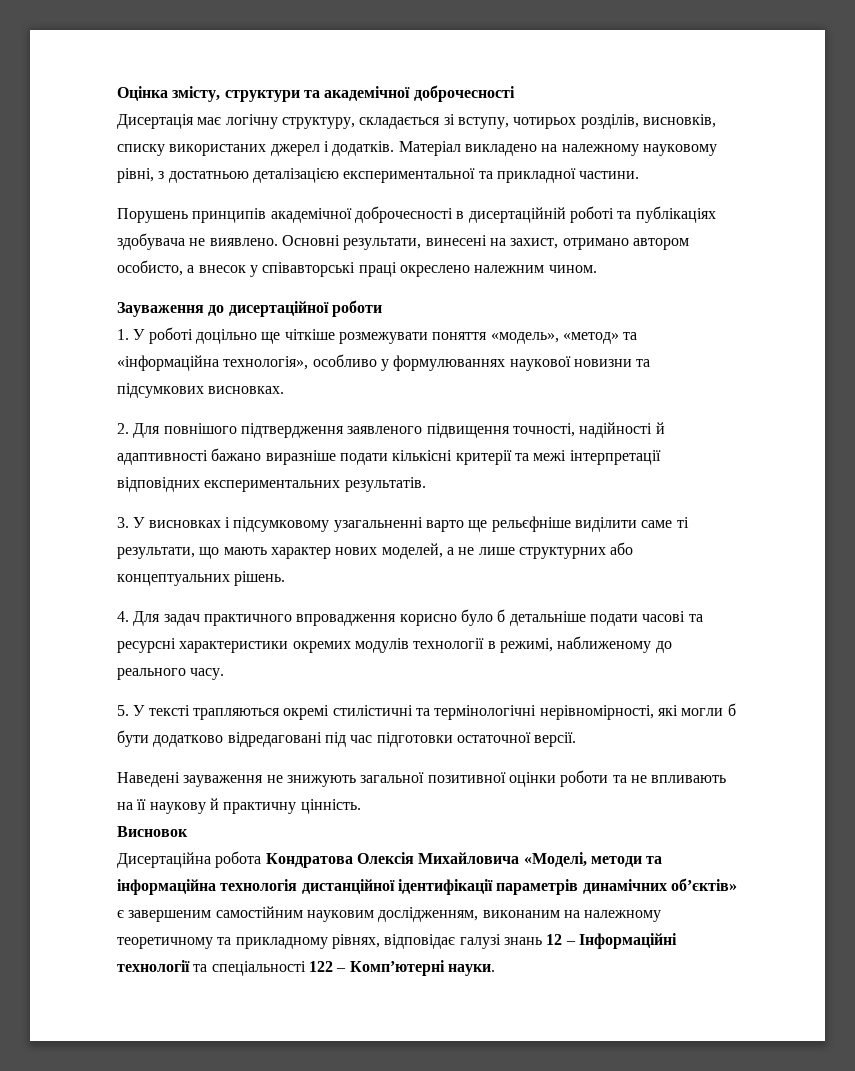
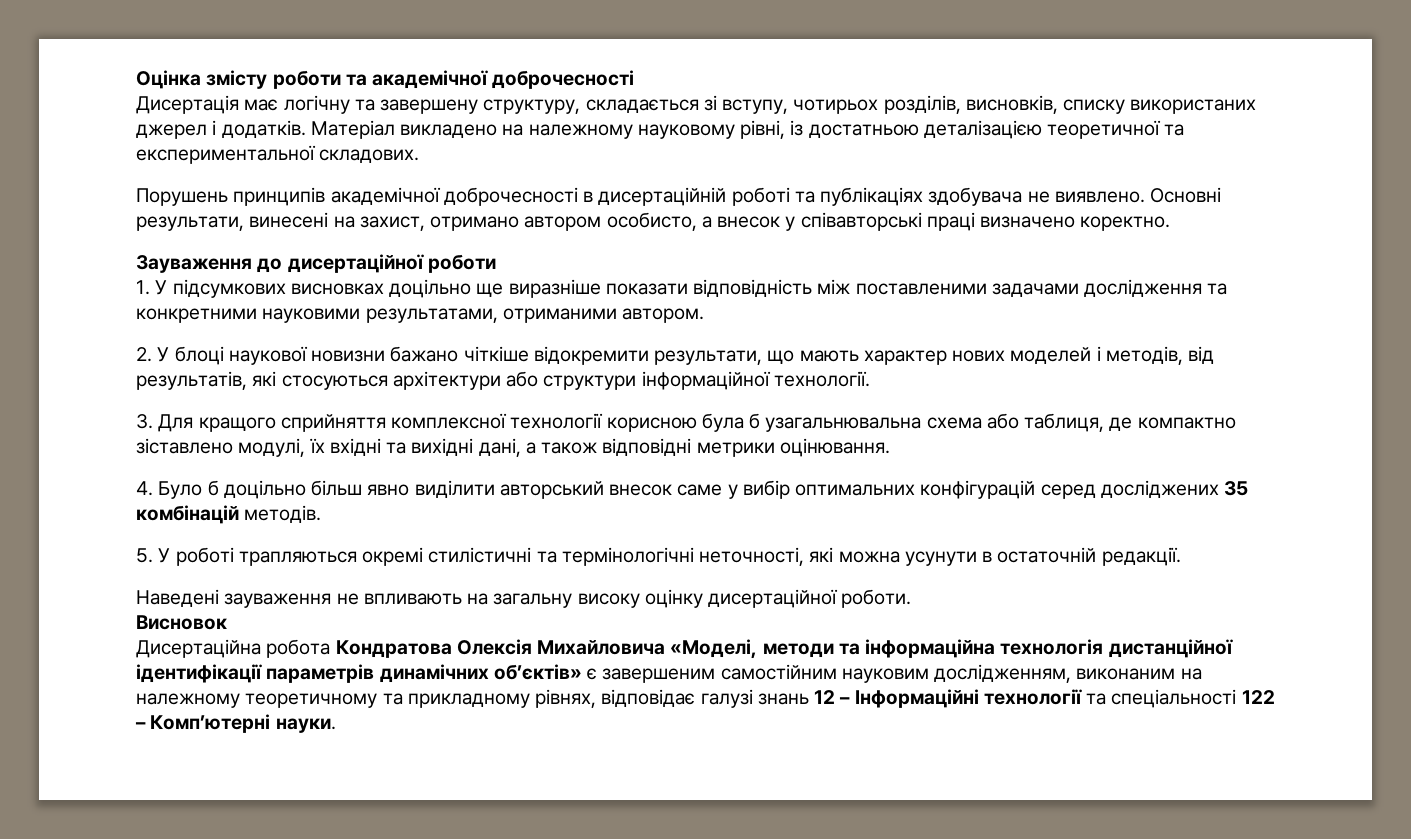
[172,86,300,102] змісту, структури -> [206,70,341,89] змісту роботи
(278, 121) none -> [354,99,479,114] та завершену
[158,171,165,179] з -> [790,120,804,136] із
[343,168,640,183] експериментальної та прикладної частини. -> [1047,120,1185,139] [136,145,420,164] теоретичної та експериментальної складових.
[399,265,597,277] окреслено належним чином. -> [980,216,1171,231] визначено коректно.
[148,327,638,344] [117,354,651,371] [117,383,285,398] [117,422,665,438] [117,448,661,465] [117,477,426,492] [117,516,689,532] роботі доцільно ще чіткіше розмежувати поняття «модель», «метод» та «інформаційна технологія», особливо у формулюваннях наукової новизни та підсумкових висновках. // 2. Для повнішого підтвердження заявленого підвищення точності, надійності й адаптивності бажано виразніше подати кількісні критерії та межі інтерпретації відповідних експериментальних результатів. // 3. У висновках і підсумковому узагальненні варто ще рельєфніше виділити саме ті -> [172,279,1228,298] [136,308,705,323] [136,346,649,365] підсумкових висновках доцільно ще виразніше показати відповідність між поставленими задачами дослідження та конкретними науковими результатами, отриманими автором. // 2. У блоці наукової новизни бажано чіткіше відокремити
[381,542,634,559] [117,571,286,586] [117,609,703,626] [117,636,672,653] [117,668,225,680] моделей, а не лише структурних або концептуальних рішень. // 4. Для задач практичного впровадження корисно було б детальніше подати часові та ресурсні характеристики окремих модулів технології в режимі, наближеному до реального часу. -> [1010,346,1215,365] [136,371,870,390] [136,413,1236,432] [136,438,890,457] [136,480,1249,499] [136,505,322,524] моделей і методів, від результатів, які стосуються архітектури або структури інформаційної технології. // 3. Для кращого сприйняття комплексної технології корисною була б узагальнювальна схема або таблиця, де компактно зіставлено модулі, їх вхідні та вихідні дані, а також відповідні метрики оцінювання. // 4. Було б доцільно більш явно виділити авторський внесок саме у вибір оптимальних конфігурацій серед досліджених 35 комбінацій методів.
[148,705,190,716] тексті -> [175,547,234,566] роботі
[539,703,736,720] [117,730,577,747] [117,770,727,787] [117,798,361,814] нерівномірності, які могли б бути додатково відредаговані під час підготовки остаточної версії. // Наведені зауваження не знижують загальної позитивної оцінки роботи та не впливають на її наукову й практичну цінність. -> [699,547,1181,566] [136,589,912,608] неточності, які можна усунути в остаточній редакції. // Наведені зауваження не впливають на загальну високу оцінку дисертаційної роботи.

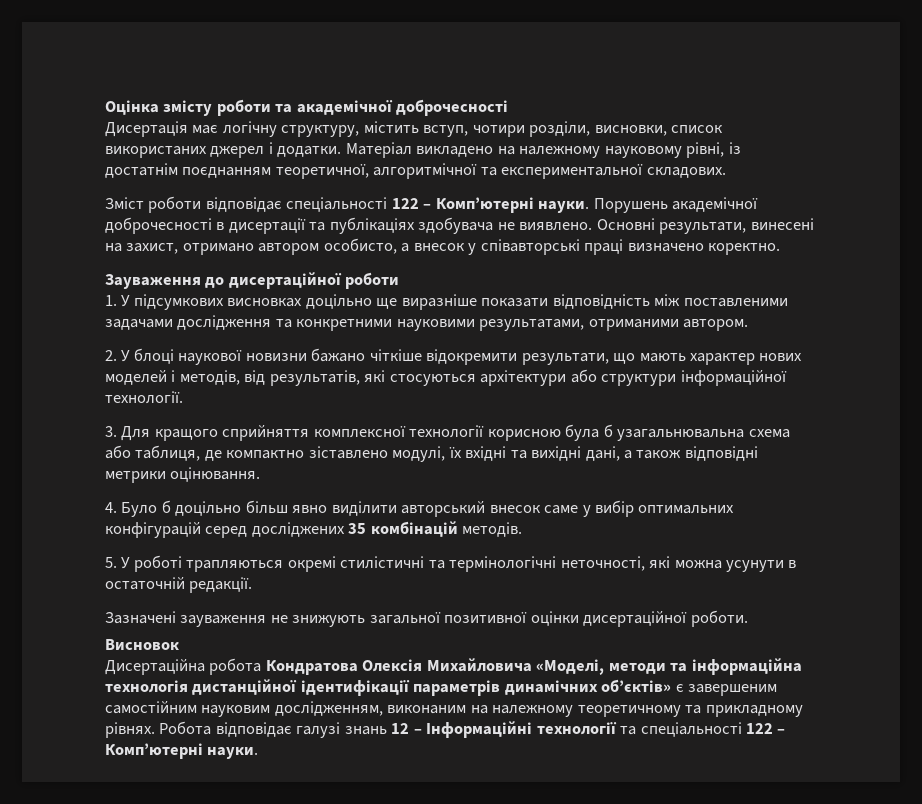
[354,95,1126,114] та завершену структуру, складається зі вступу, чотирьох розділів, висновків, списку -> [281,121,724,137] структуру, містить вступ, чотири розділи, висновки, список
[221,120,306,138] додатків. -> [277,146,342,157] додатки.
[808,120,1162,139] достатньою деталізацією теоретичної -> [105,163,478,179] достатнім поєднанням теоретичної, алгоритмічної
[136,187,326,206] Порушень принципів -> [105,196,668,213] Зміст роботи відповідає спеціальності 122 – Комп’ютерні науки. Порушень
[598,187,790,206] дисертаційній роботі -> [228,218,306,234] дисертації
[136,589,219,607] Наведені -> [105,611,176,624] Зазначені
[363,589,703,608] впливають на загальну високу оцінку -> [292,611,579,627] знижують загальної позитивної оцінки
[535,689,597,708] рівнях, -> [105,721,212,738] рівнях. Робота

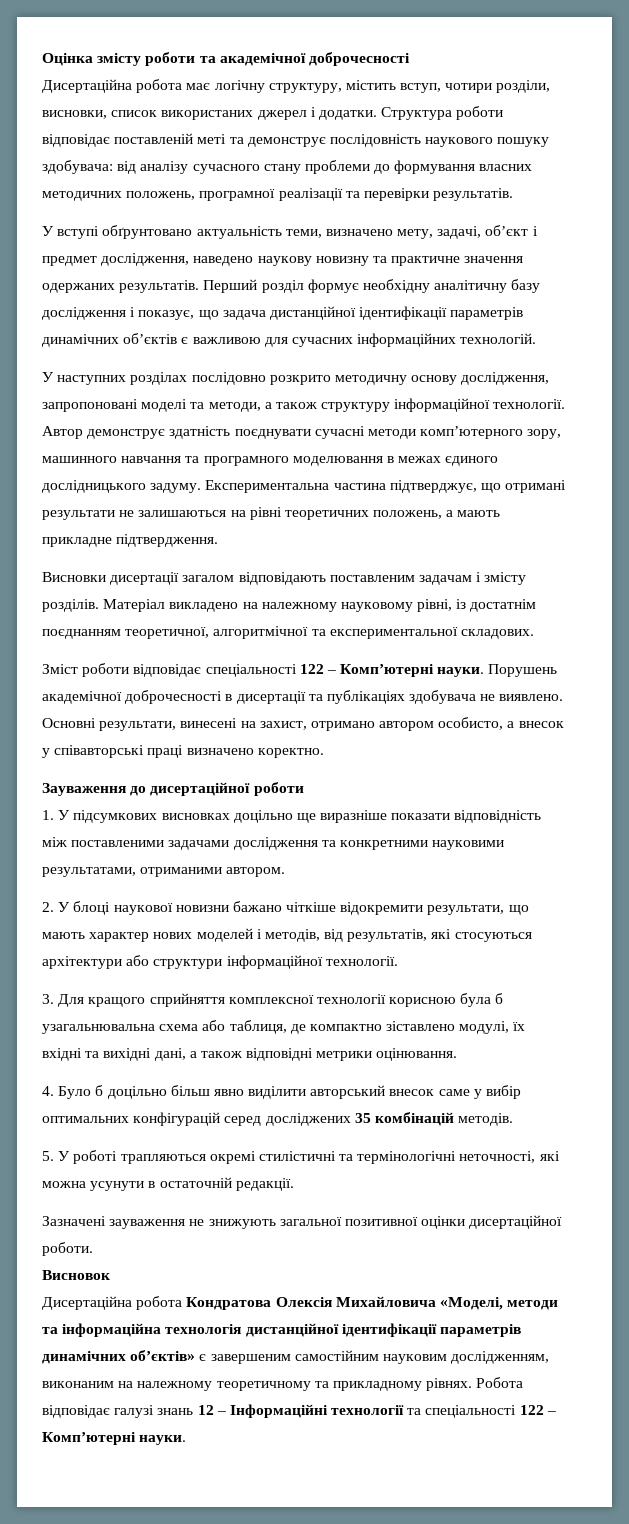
[105,121,188,137] Дисертація -> [42,79,183,93] Дисертаційна робота
(342, 151) none -> [381,106,504,120] [42,133,550,147] [42,160,533,174] [42,188,514,201] [42,225,538,239] [42,253,524,266] [42,279,541,293] [42,306,524,320] [42,333,537,347] [42,372,550,385] [42,398,566,412] [42,426,562,439] [42,456,499,466] [42,480,567,493] [42,507,501,520] [42,534,219,547] [42,572,527,585] [42,599,99,612] Структура роботи відповідає поставленій меті та демонструє послідовність наукового пошуку здобувача: від аналізу сучасного стану проблеми до формування власних методичних положень, програмної реалізації та перевірки результатів. // У вступі обґрунтовано актуальність теми, визначено мету, задачі, об’єкт і предмет дослідження, наведено наукову новизну та практичне значення одержаних результатів. Перший розділ формує необхідну аналітичну базу дослідження і показує, що задача дистанційної ідентифікації параметрів динамічних об’єктів є важливою для сучасних інформаційних технологій. // У наступних розділах послідовно розкрито методичну основу дослідження, запропоновані моделі та методи, а також структуру інформаційної технології. Автор демонструє здатність поєднувати сучасні методи комп’ютерного зору, машинного навчання та програмного моделювання в межах єдиного дослідницького задуму. Експериментальна частина підтверджує, що отримані результати не залишаються на рівні теоретичних положень, а мають прикладне підтвердження. // Висновки дисертації загалом відповідають поставленим задачам і змісту розділів.

